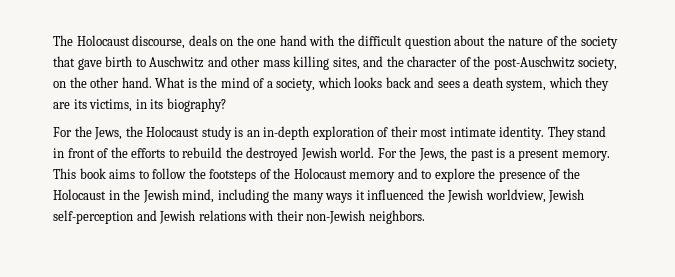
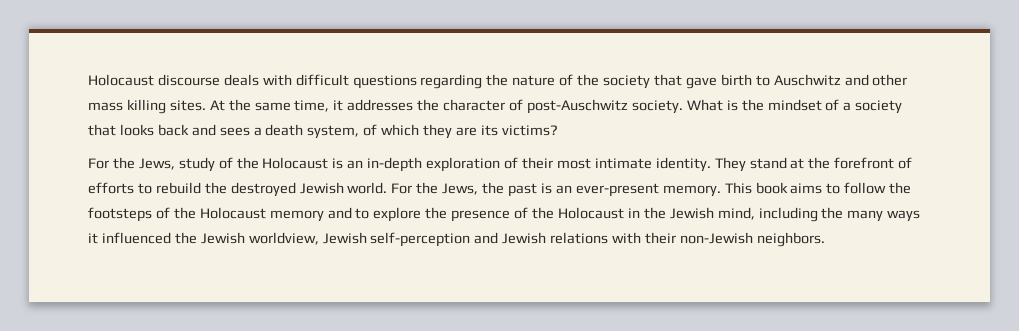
[53,35,486,49] The Holocaust discourse, deals on the one hand with the difficult question about -> [88,74,483,89] Holocaust discourse deals with difficult questions regarding
[332,56,618,70] [53,77,152,88] sites, and the character of the post-Auschwitz society, on the other hand. -> [169,99,683,114] sites. At the same time, it addresses the character of post-Auschwitz society.
[220,77,250,88] mind -> [767,99,822,111] mindset
[276,77,351,91] society, which -> [855,100,903,114] [88,124,116,136] society that
(547, 85) none -> [363,124,378,136] of
[89,98,226,112] [53,126,232,140] victims, in its biography? // For the Jews, the Holocaust study -> [501,125,558,136] [88,157,329,172] victims? // For the Jews, study of the Holocaust
[53,147,128,158] in front of the -> [790,157,913,169] at the forefront of
[508,149,560,161] a present -> [555,183,659,197] an ever-present

